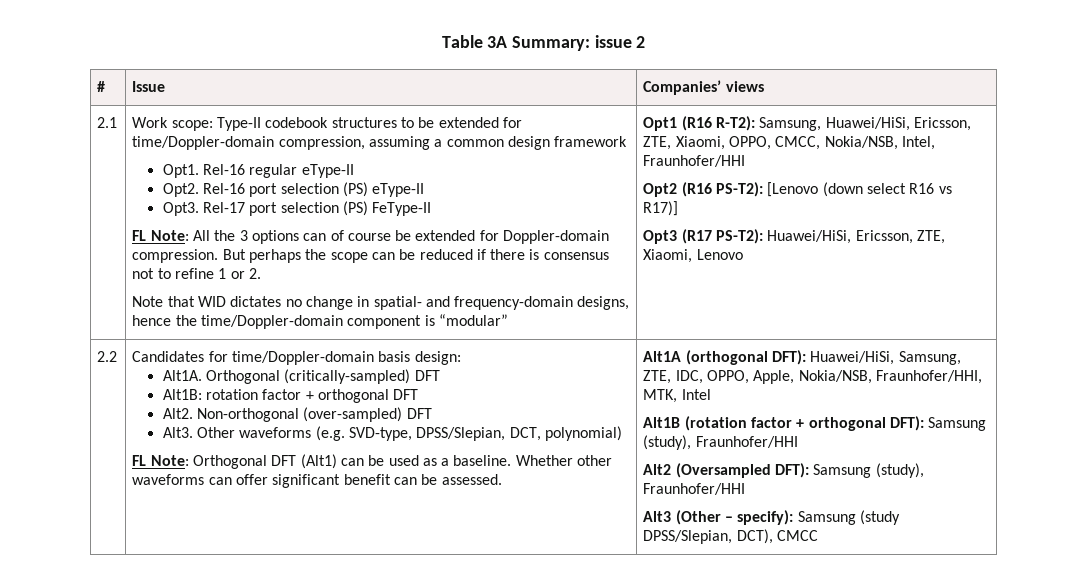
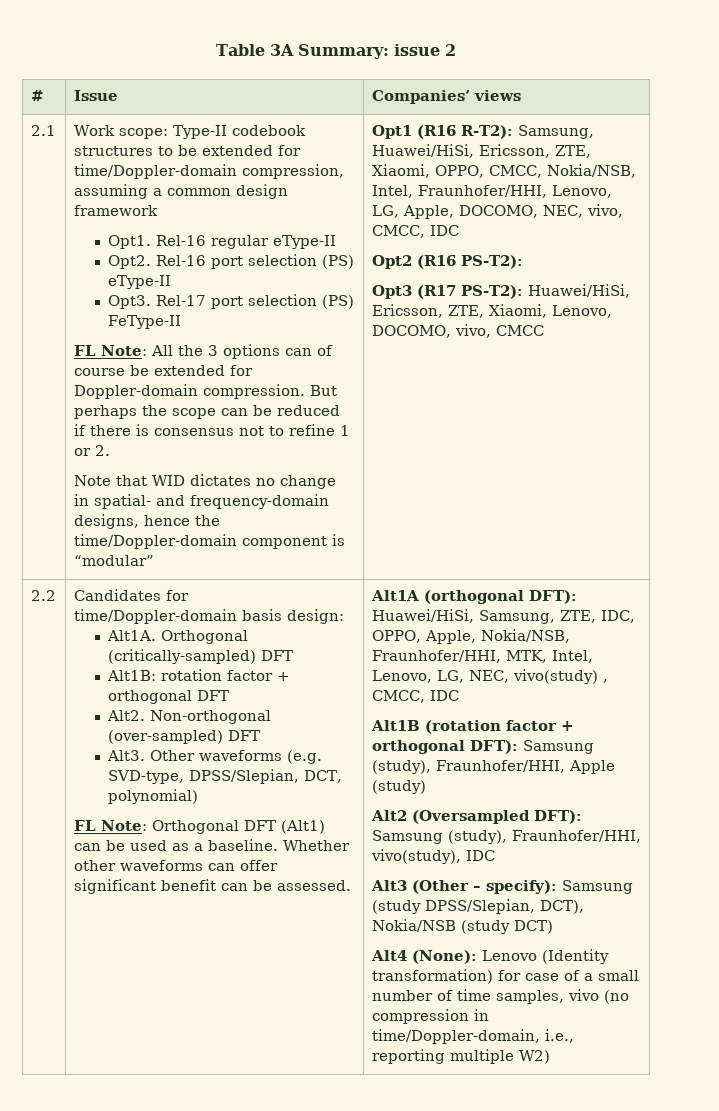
[643,155,746,167] [643,182,952,197] [643,201,679,216] Fraunhofer/HHI // Opt2 (R16 PS-T2): [Lenovo (down select R16 vs R17)] -> [417,185,612,198] [371,204,623,219] [371,225,459,238] [371,255,523,269] Fraunhofer/HHI, Lenovo, LG, Apple, DOCOMO, NEC, vivo, CMCC, IDC // Opt2 (R16 PS-T2):
[696,249,743,260] Lenovo -> [551,305,612,318] [371,324,544,338] Lenovo, DOCOMO, vivo, CMCC
[681,389,711,400] Intel -> [551,650,593,663] [371,669,608,684] [371,690,459,703] Intel, Lenovo, LG, NEC, vivo(study) , CMCC, IDC
[695,436,798,448] Fraunhofer/HHI -> [435,760,615,774] [371,780,426,794] Fraunhofer/HHI, Apple (study)
[643,483,746,495] Fraunhofer/HHI -> [511,830,641,843] [370,849,495,864] Fraunhofer/HHI, vivo(study), IDC
[776,530,818,541] CMCC -> [371,919,553,934] [370,949,609,964] [371,969,639,984] [371,989,629,1004] [371,1009,489,1024] [371,1029,574,1044] [371,1049,550,1064] Nokia/NSB (study DCT) // Alt4 (None): Lenovo (Identity transformation) for case of a small number of time samples, vivo (no compression in time/Doppler-domain, i.e., reporting multiple W2)

